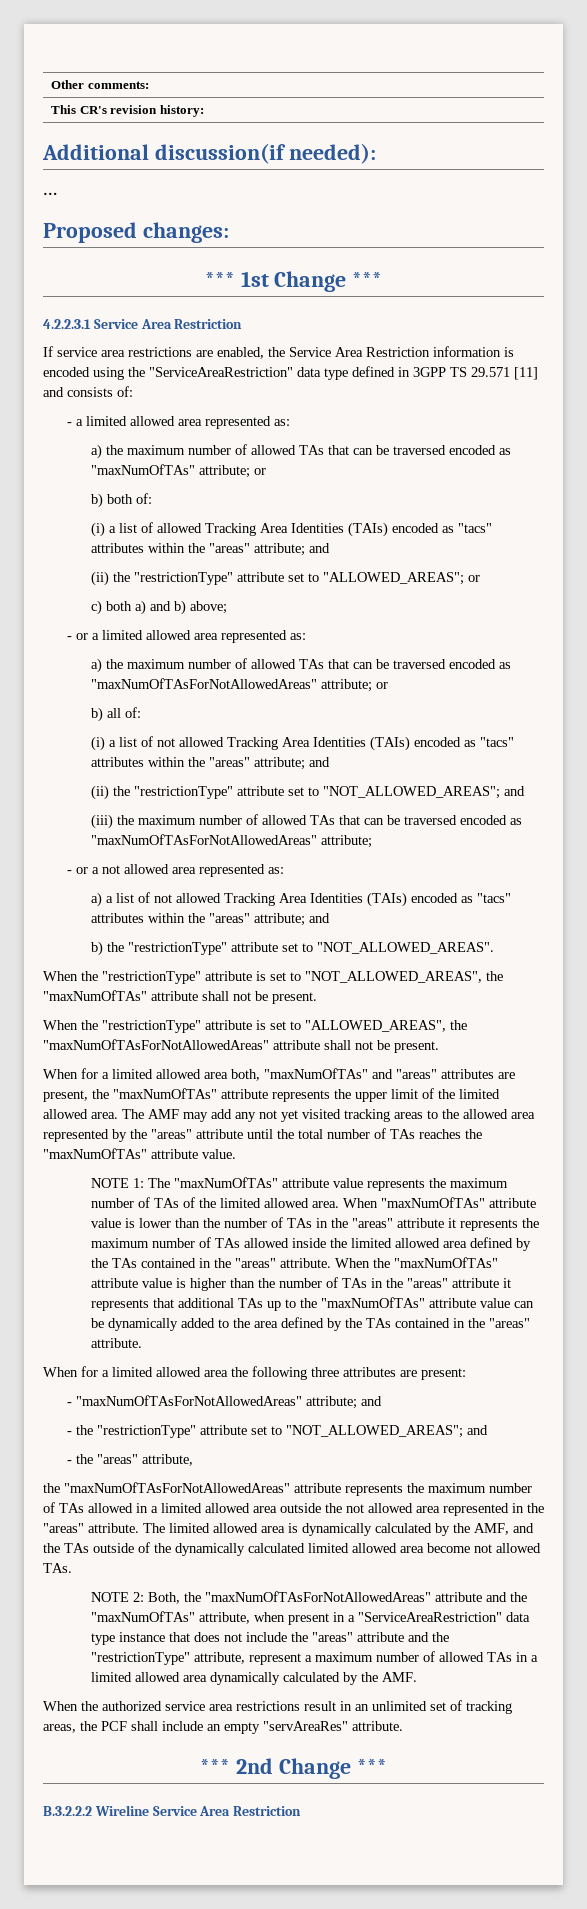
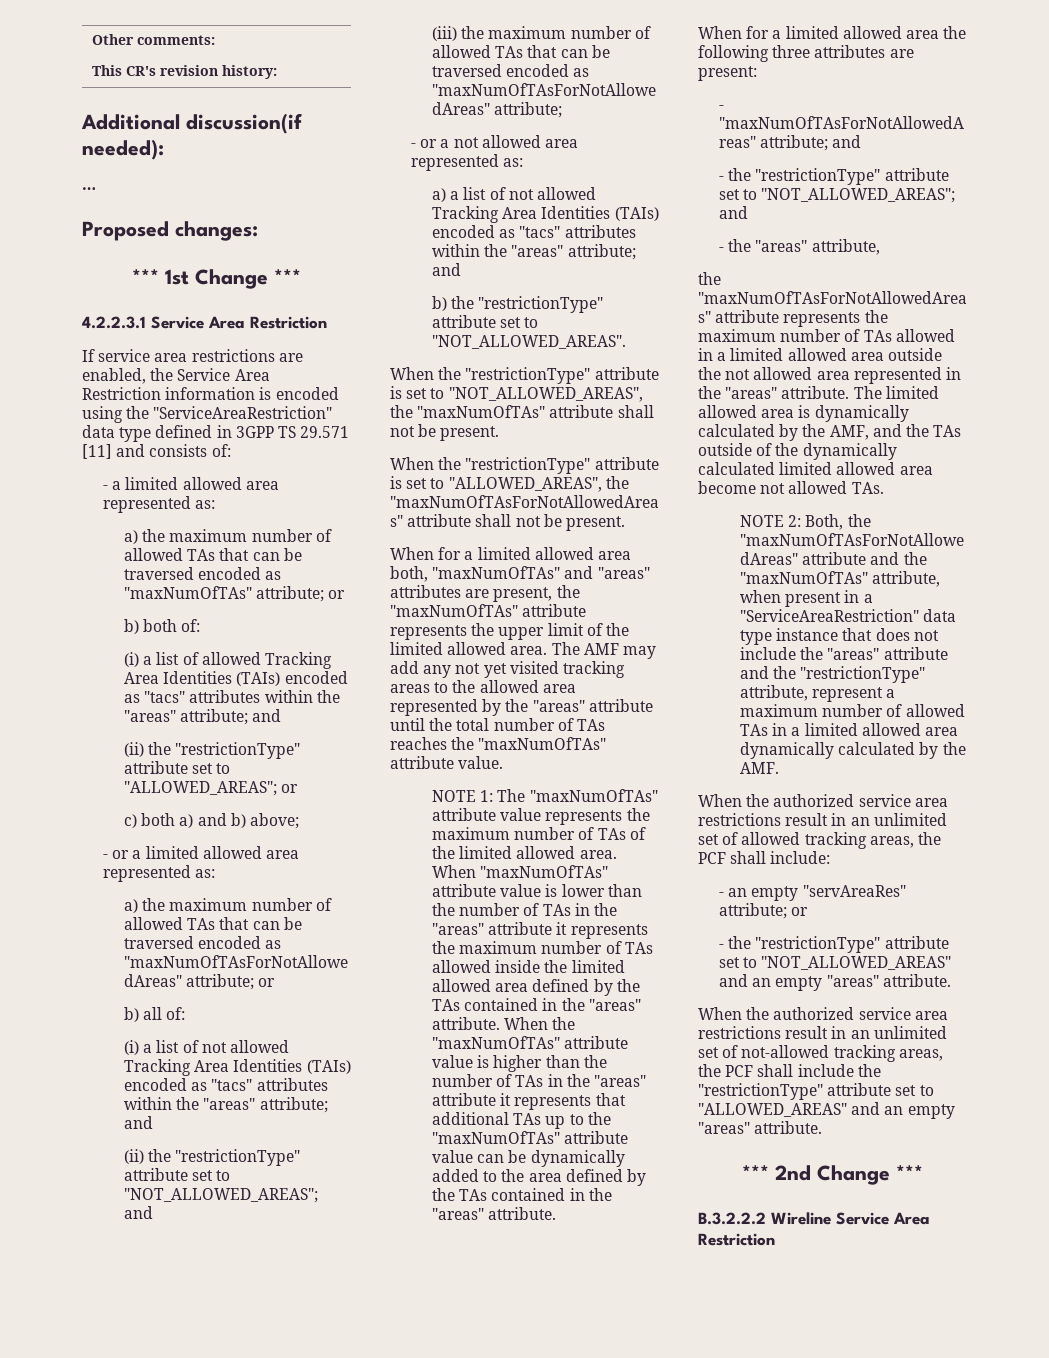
(462, 1705) none -> [741,832,941,849] [698,851,831,864] [719,885,906,901] [719,903,809,919] [719,936,949,953] [719,956,952,970] [719,974,951,991] [698,1007,948,1020] [698,1026,947,1039] [698,1045,830,1058] allowed tracking areas, the PCF shall include: // - an empty "servAreaRes" attribute; or // - the "restrictionType" attribute set to "NOT_ALLOWED_AREAS" and an empty "areas" attribute. // When the authorized service area restrictions result in an unlimited set of not-allowed
[207,1721,348,1734] an empty "servAreaRes" -> [857,1064,881,1077] [698,1083,934,1100] [698,1102,955,1119] [698,1122,750,1134] the "restrictionType" attribute set to "ALLOWED_AREAS" and an empty "areas"

